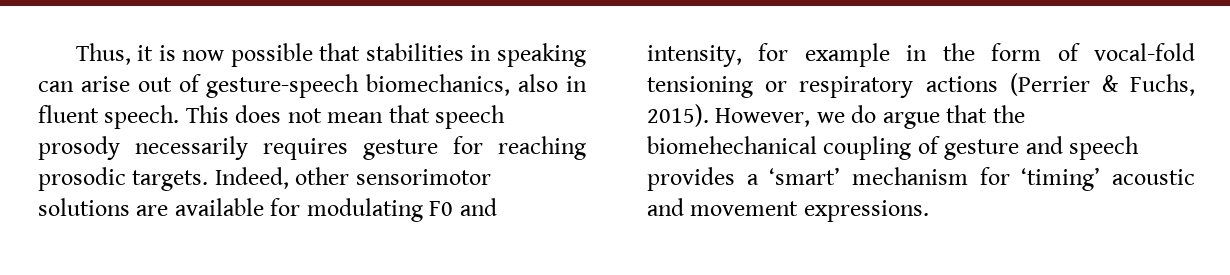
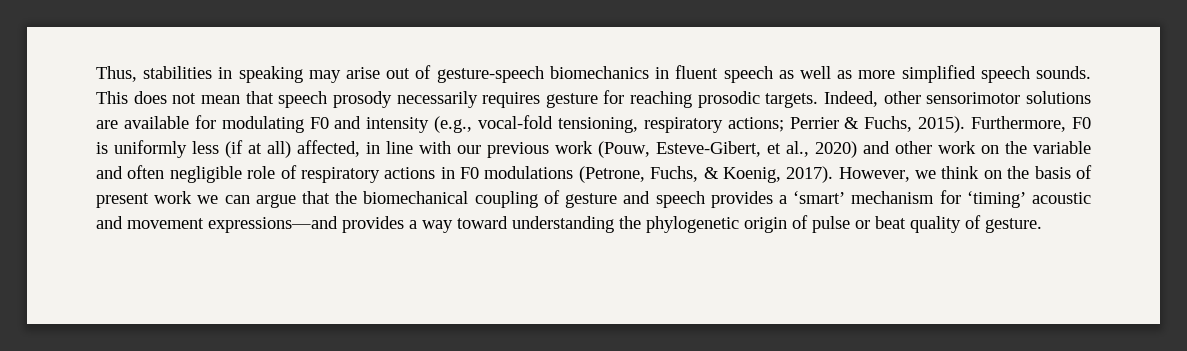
[137,43,361,67] it is now possible that -> (137, 74) none
[38,81,74,92] can -> [308,70,341,83] may
[366,74,587,96] [38,105,180,129] biomechanics, also in fluent speech. -> [549,65,1091,83] biomechanics in fluent speech as well as more simplified speech sounds.
[647,43,1195,67] [647,73,1195,98] [647,104,877,127] intensity, for example in the form of vocal-fold tensioning or respiratory actions (Perrier & Fuchs, 2015). However, we do -> [366,115,1091,133] [96,140,1091,158] [96,165,1093,183] [96,191,250,208] intensity (e.g., vocal-fold tensioning, respiratory actions; Perrier & Fuchs, 2015). Furthermore, F0 is uniformly less (if at all) affected, in line with our previous work (Pouw, Esteve-Gibert, et al., 2020) and other work on the variable and often negligible role of respiratory actions in F0 modulations (Petrone, Fuchs, & Koenig, 2017). However, we think on the basis of present work we can
[647,136,817,154] biomehechanical -> [363,191,469,204] biomechanical
[803,200,929,222] expressions. -> [208,215,1042,233] expressions—and provides a way toward understanding the phylogenetic origin of pulse or beat quality of gesture.

